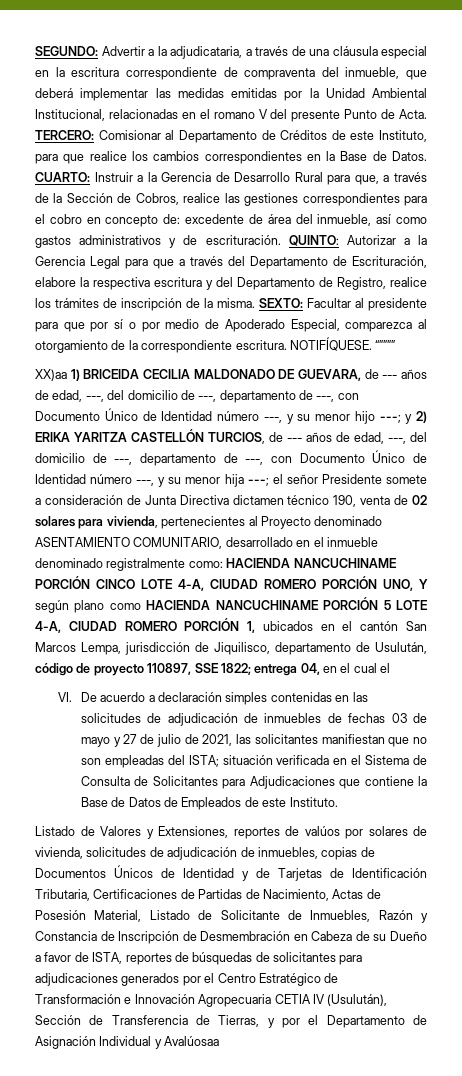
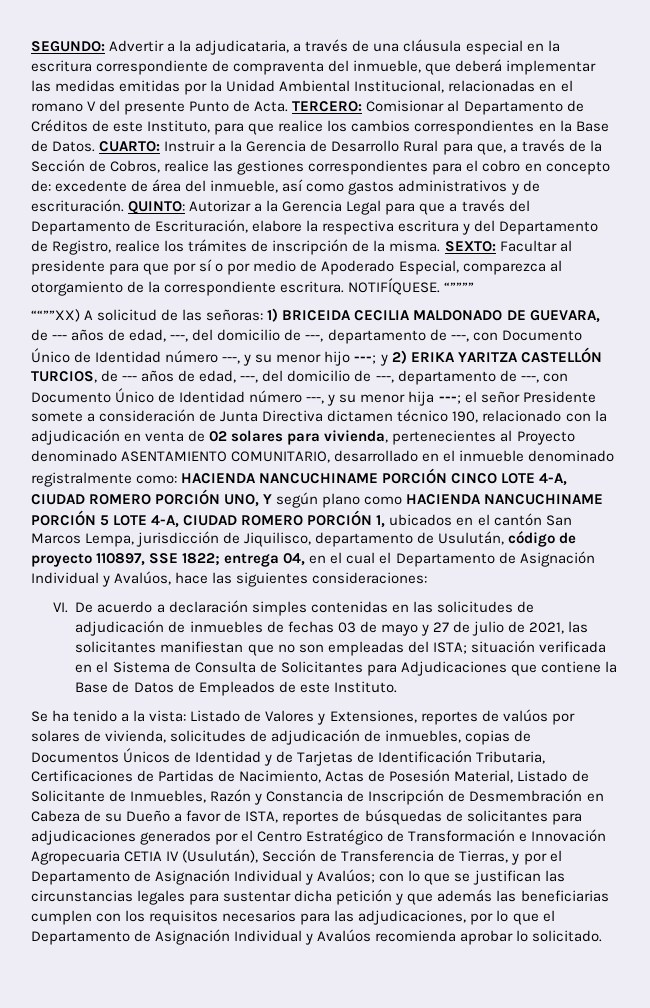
[35,369,67,381] XX)aa -> [31,309,264,322] ““””XX) A solicitud de las señoras:
(357, 501) none -> [482,410,607,422] [31,429,142,445] relacionado con la adjudicación en
(391, 668) none -> [395,551,595,567] [31,571,428,587] Departamento de Asignación Individual y Avalúos, hace las siguientes consideraciones:
(338, 802) none -> [31,710,187,722] Se ha tenido a la vista:
[164,1036,220,1046] Avalúosaa -> [317,869,565,885] [31,889,609,905] [31,910,555,925] [31,929,603,945] Avalúos; con lo que se justifican las circunstancias legales para sustentar dicha petición y que además las beneficiarias cumplen con los requisitos necesarios para las adjudicaciones, por lo que el Departamento de Asignación Individual y Avalúos recomienda aprobar lo solicitado.

